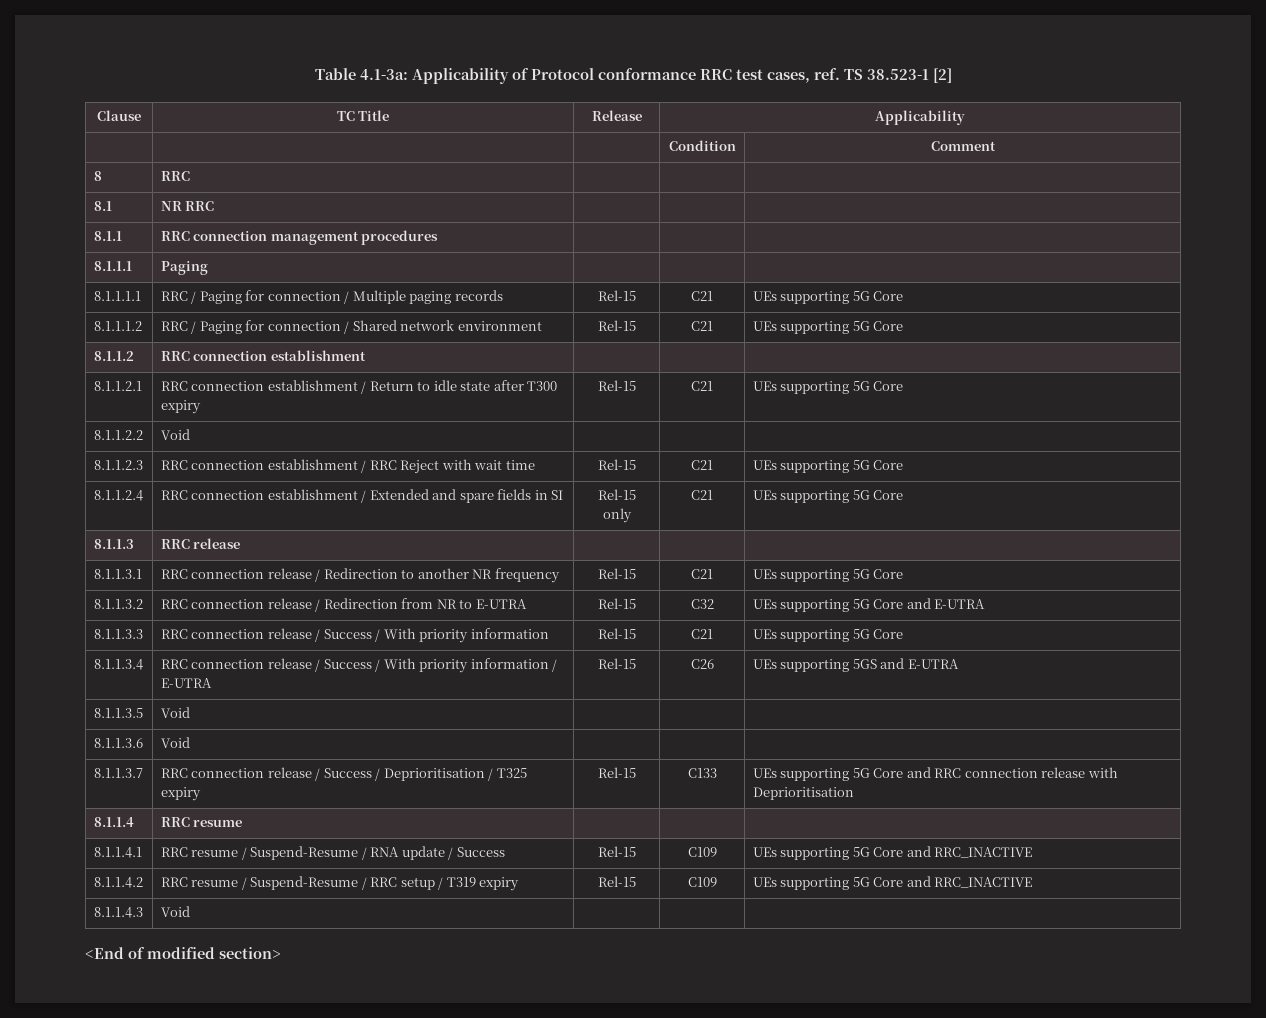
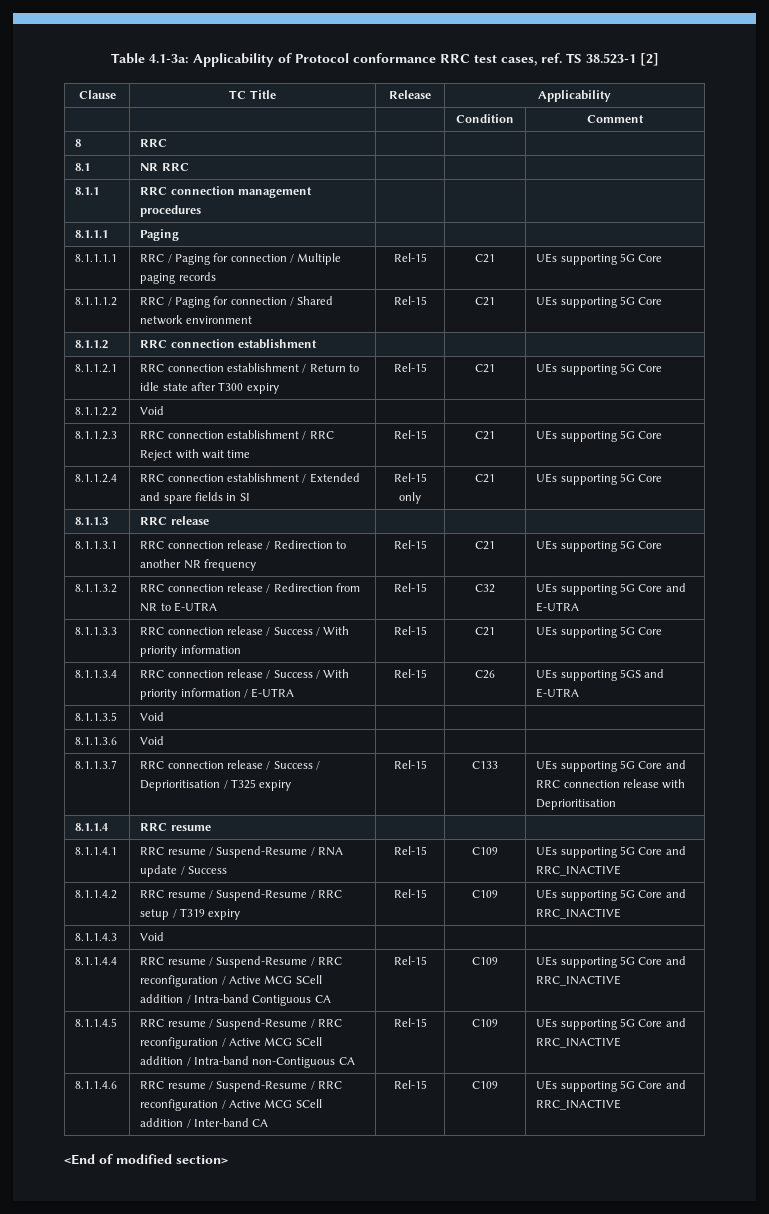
(190, 911) none -> [75,957,118,965] [140,956,342,968] [140,975,322,987] [140,994,331,1006] [393,956,427,965] [472,957,498,965] [536,956,686,968] [536,975,622,986] [75,1018,118,1027] [140,1018,342,1030] [140,1037,322,1049] [140,1056,355,1068] [393,1018,427,1027] [472,1019,498,1027] [536,1018,686,1030] [536,1037,622,1048] [75,1081,118,1089] [140,1080,342,1092] [140,1099,322,1111] [140,1118,269,1128] [393,1080,427,1089] [472,1081,498,1089] [536,1080,686,1092] [536,1099,622,1110] // 8.1.1.4.4 | RRC resume / Suspend-Resume / RRC reconfiguration / Active MCG SCell addition / Intra-band Contiguous CA | Rel-15 | C109 | UEs supporting 5G Core and RRC_INACTIVE // 8.1.1.4.5 | RRC resume / Suspend-Resume / RRC reconfiguration / Active MCG SCell addition / Intra-band non-Contiguous CA | Rel-15 | C109 | UEs supporting 5G Core and RRC_INACTIVE // 8.1.1.4.6 | RRC resume / Suspend-Resume / RRC reconfiguration / Active MCG SCell addition / Inter-band CA | Rel-15 | C109 | UEs supporting 5G Core and RRC_INACTIVE

